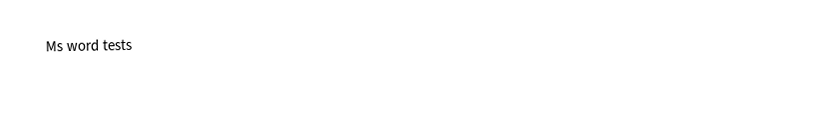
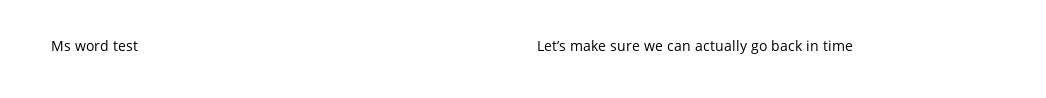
[102,38,133,51] tests -> [113,41,138,51] [537,40,853,54] test // Let’s make sure we can actually go back in time

